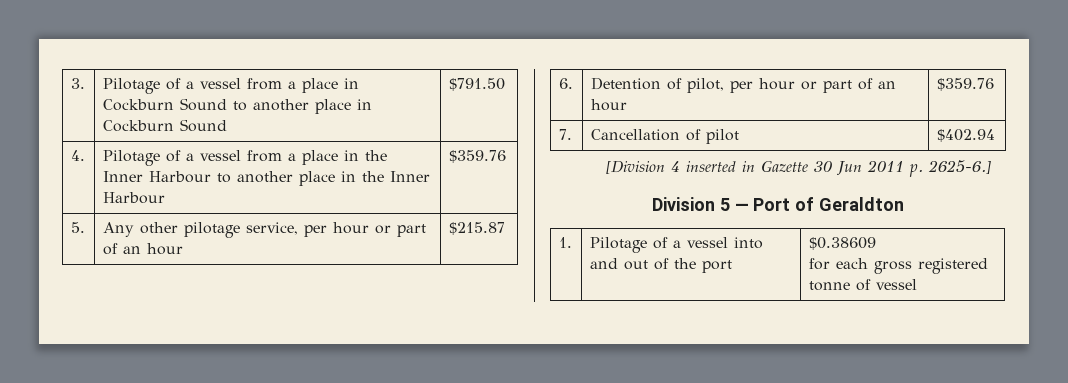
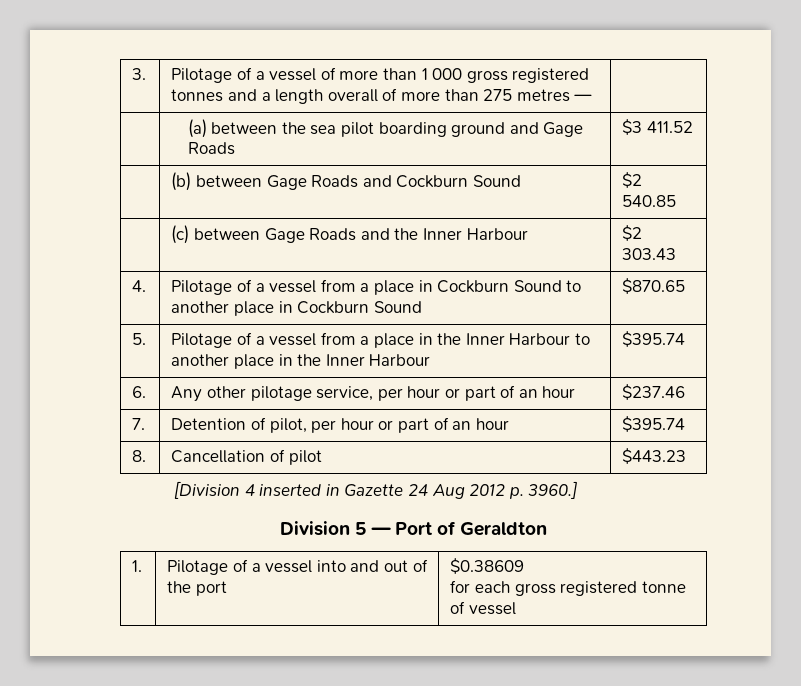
(85, 83) none -> [171,67,590,83] [171,88,593,104] [187,119,584,138] [187,142,235,155] [622,119,693,135] [171,172,521,191] [622,172,643,188] [622,195,677,207] [171,225,528,244] [622,225,643,241] [622,248,677,260] [132,280,147,292] | Pilotage of a vessel of more than 1 000 gross registered tonnes and a length overall of more than 275 metres — | // | (a) between the sea pilot boarding ground and Gage Roads | $3 411.52 // | (b) between Gage Roads and Cockburn Sound | $2 540.85 // | (c) between Gage Roads and the Inner Harbour | $2 303.43 // 4.
[448,78,505,91] [70,150,85,161] $791.50 // 4. -> [622,278,686,294] [132,333,147,345] $870.65 // 5.
[448,150,506,163] [70,222,85,233] $359.76 // 5. -> [622,331,686,347] [132,386,147,398] $395.74 // 6.
[448,222,505,235] [558,78,573,89] $215.87 // 6. -> [622,384,686,400] [132,418,146,430] $237.46 // 7.
[936,78,994,91] [558,129,572,140] $359.76 // 7. -> [622,416,686,432] [132,450,147,462] $395.74 // 8.
[936,129,995,142] $402.94 -> [622,448,687,464] $443.23
[813,160,991,177] 30 Jun 2011 p. 2625-6.] -> [407,481,578,499] 24 Aug 2012 p. 3960.]

